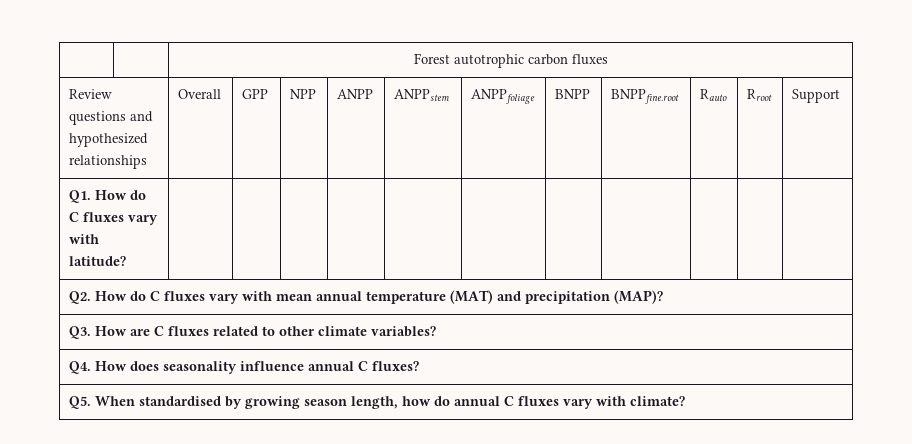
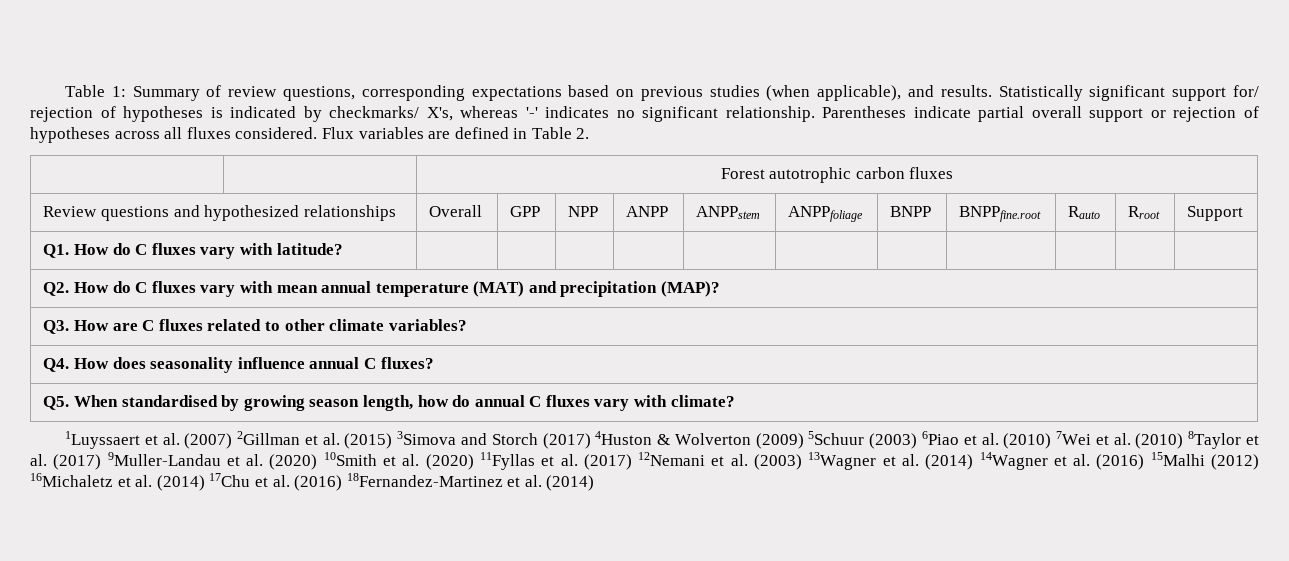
(413, 58) none -> [64,85,1260,101] [30,106,1260,122] [30,127,590,143] Table 1: Summary of review questions, corresponding expectations based on previous studies (when applicable), and results. Statistically significant support for/ rejection of hypotheses is indicated by checkmarks/ X's, whereas '-' indicates no significant relationship. Parentheses indicate partial overall support or rejection of hypotheses across all fluxes considered. Flux variables are defined in Table 2. //
(686, 401) none -> [64,431,1259,449] [30,452,1260,470] [30,473,595,491] // 1Luyssaert et al. (2007) 2Gillman et al. (2015) 3Simova and Storch (2017) 4Huston & Wolverton (2009) 5Schuur (2003) 6Piao et al. (2010) 7Wei et al. (2010) 8Taylor et al. (2017) 9Muller-Landau et al. (2020) 10Smith et al. (2020) 11Fyllas et al. (2017) 12Nemani et al. (2003) 13Wagner et al. (2014) 14Wagner et al. (2016) 15Malhi (2012) 16Michaletz et al. (2014) 17Chu et al. (2016) 18Fernandez-Martinez et al. (2014)

